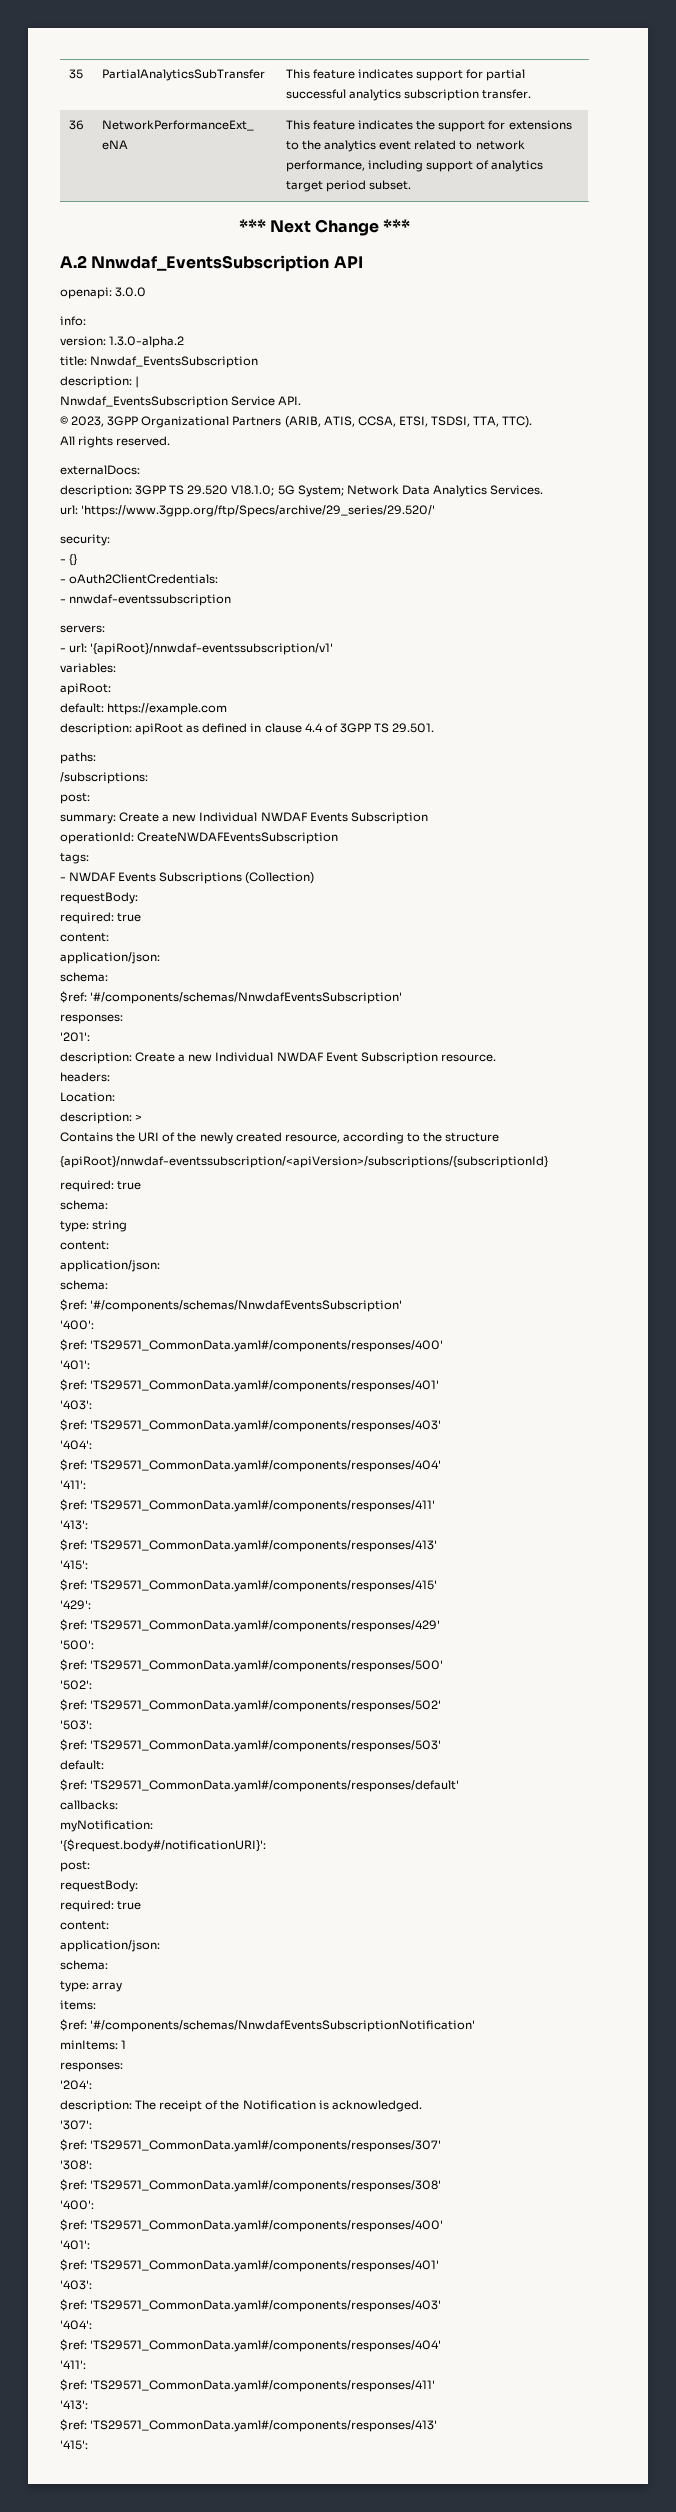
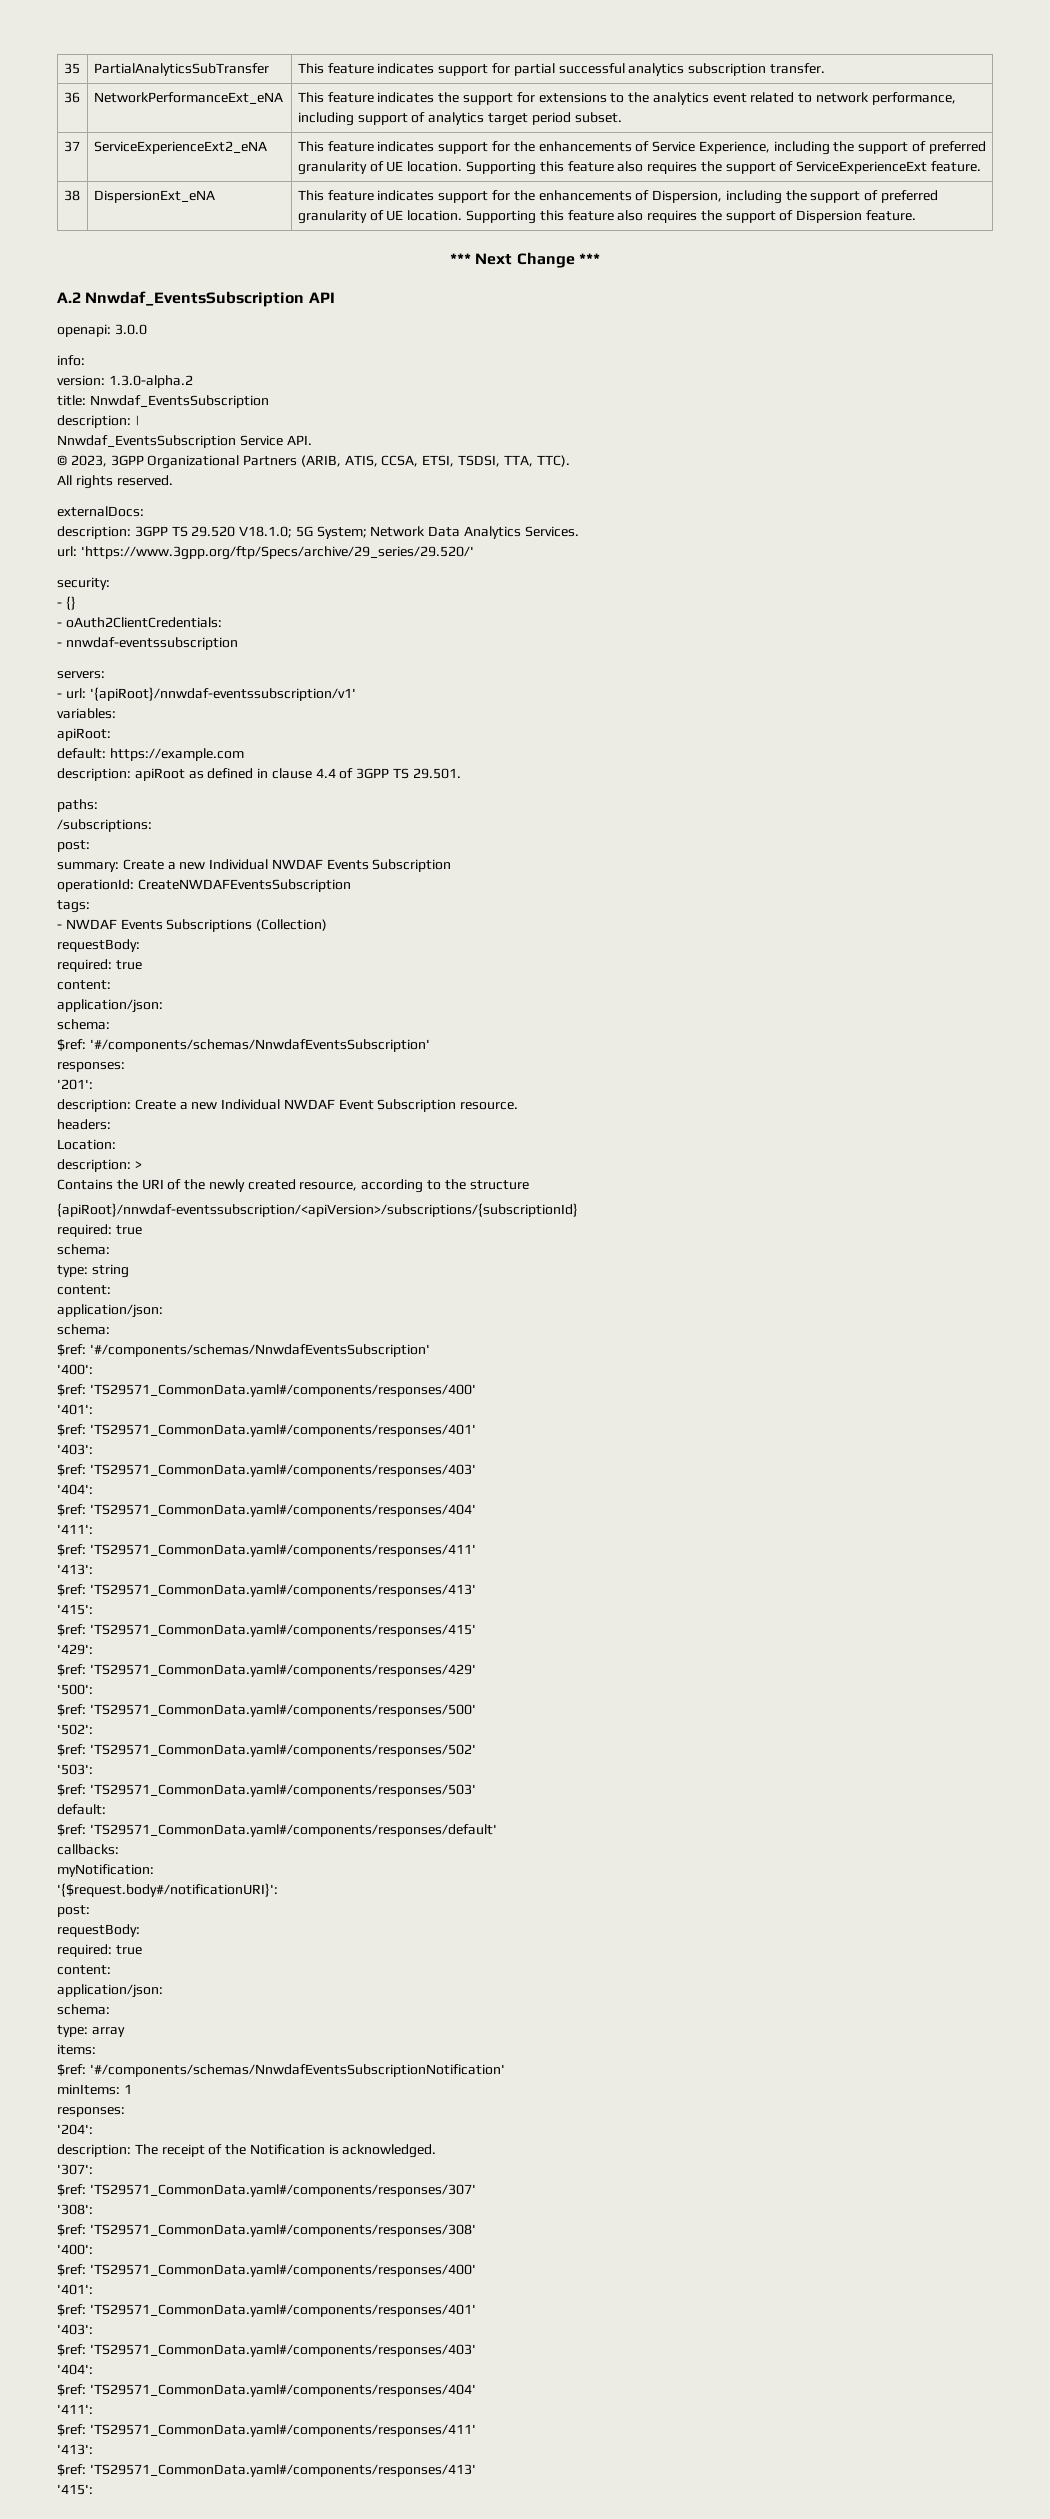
(412, 185) none -> [63,141,80,152] [93,141,267,154] [297,141,986,155] [297,161,982,175] [63,190,80,201] [93,190,215,203] [297,190,939,204] [297,210,917,224] // 37 | ServiceExperienceExt2_eNA | This feature indicates support for the enhancements of Service Experience, including the support of preferred granularity of UE location. Supporting this feature also requires the support of ServiceExperienceExt feature. // 38 | DispersionExt_eNA | This feature indicates support for the enhancements of Dispersion, including the support of preferred granularity of UE location. Supporting this feature also requires the support of Dispersion feature.

